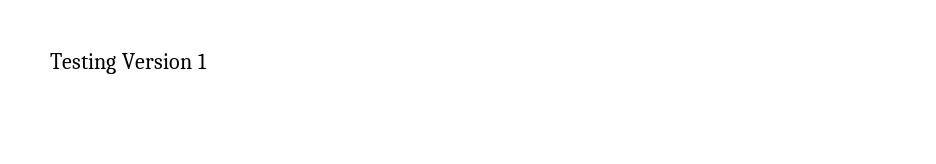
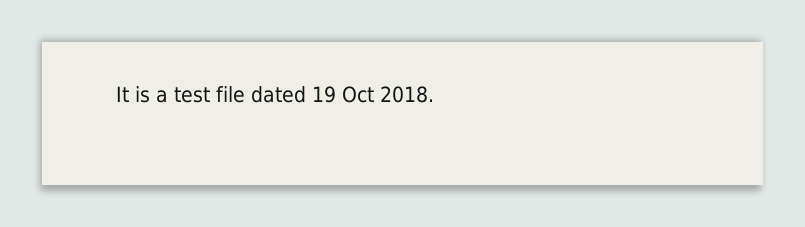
[50,53,207,74] Testing Version 1 -> [116,86,434,103] It is a test file dated 19 Oct 2018.

